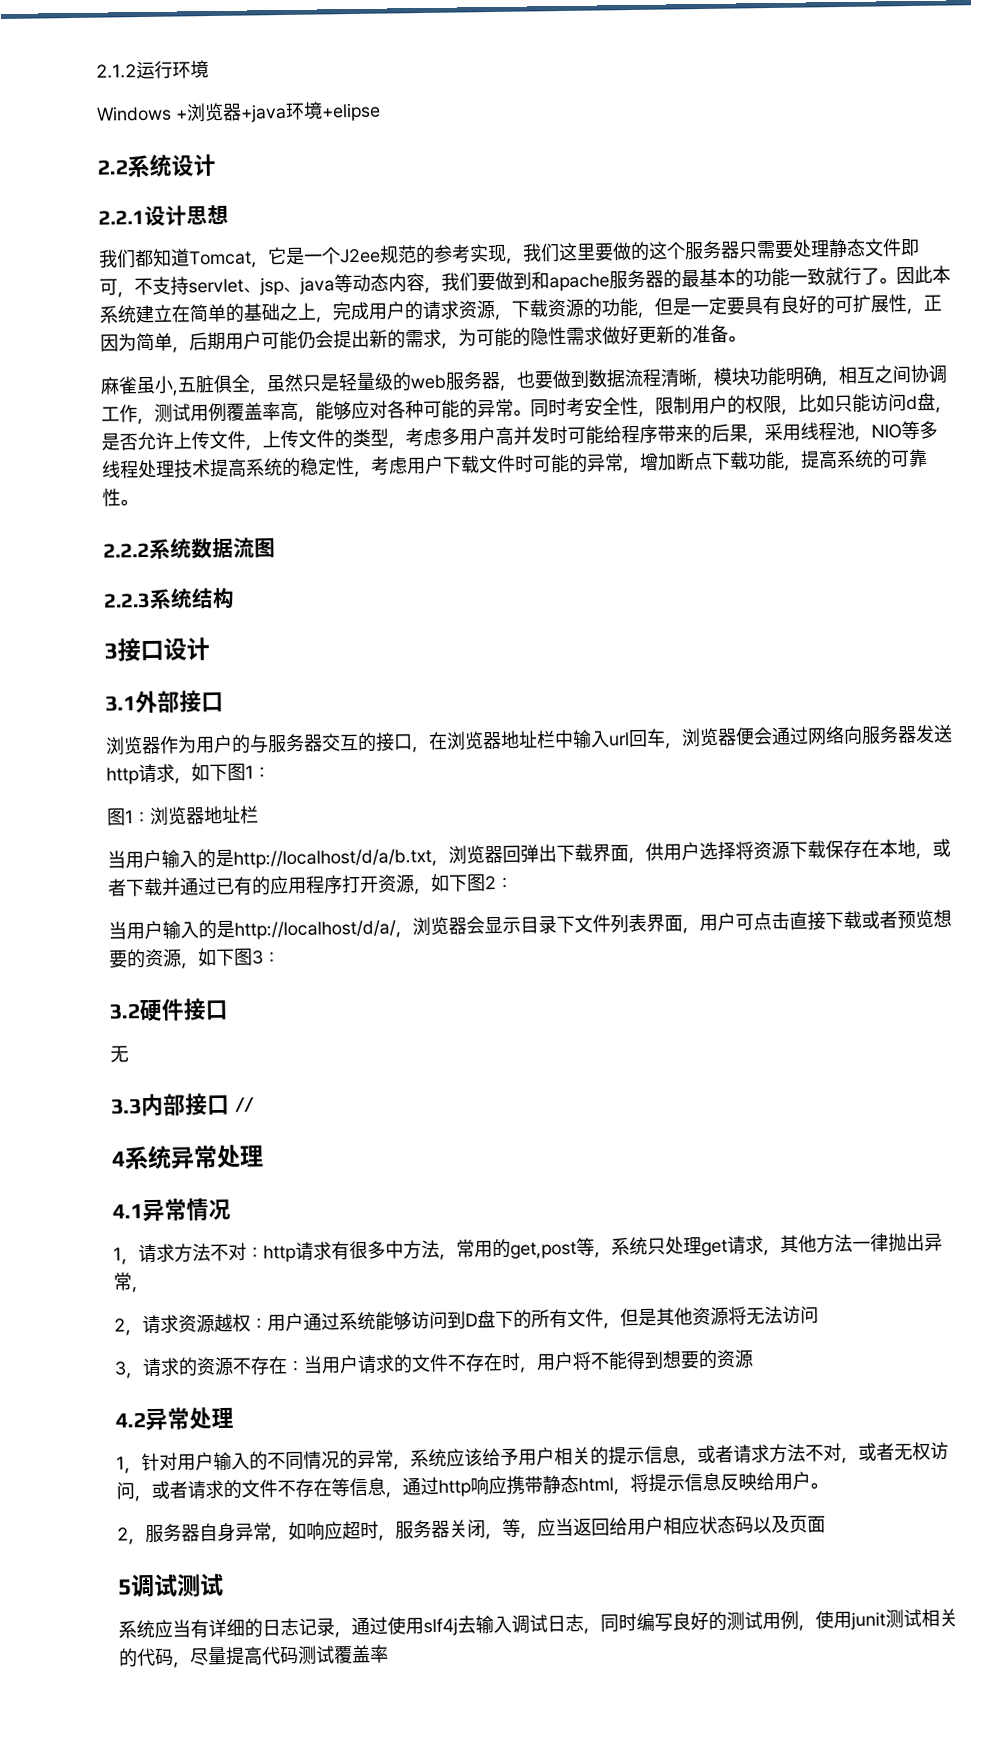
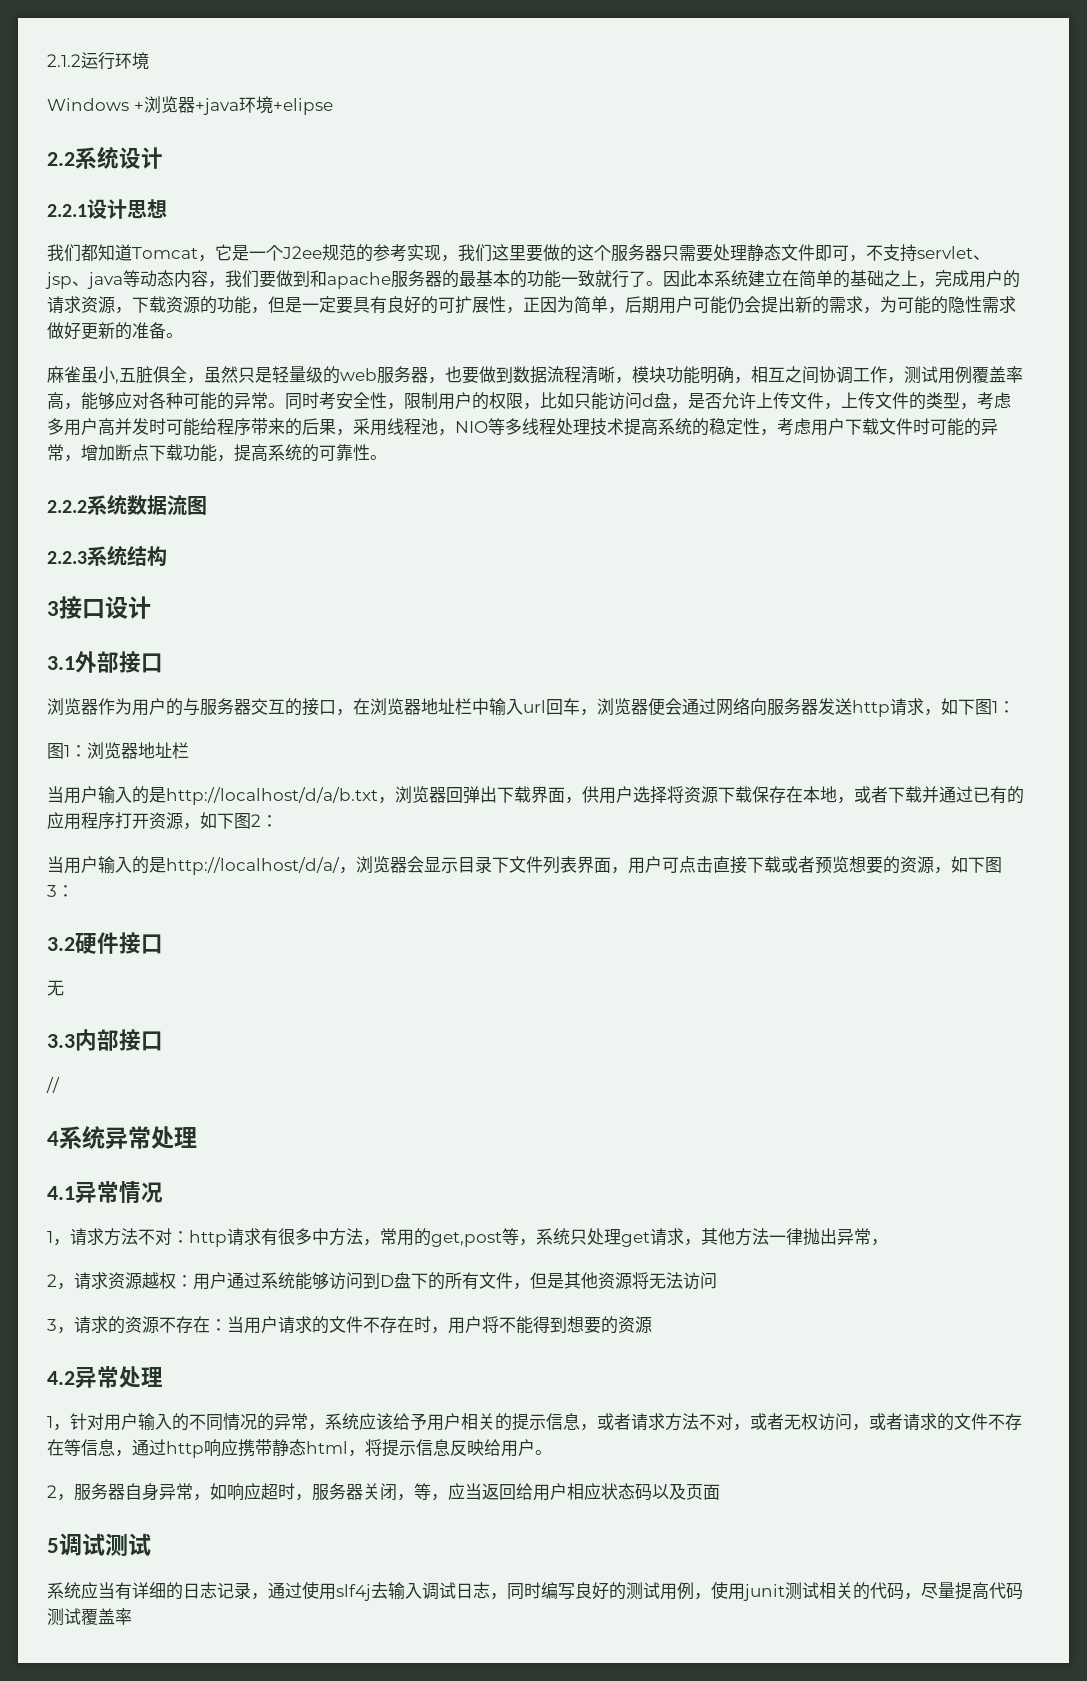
(230, 1105) none -> (163, 1041) //

